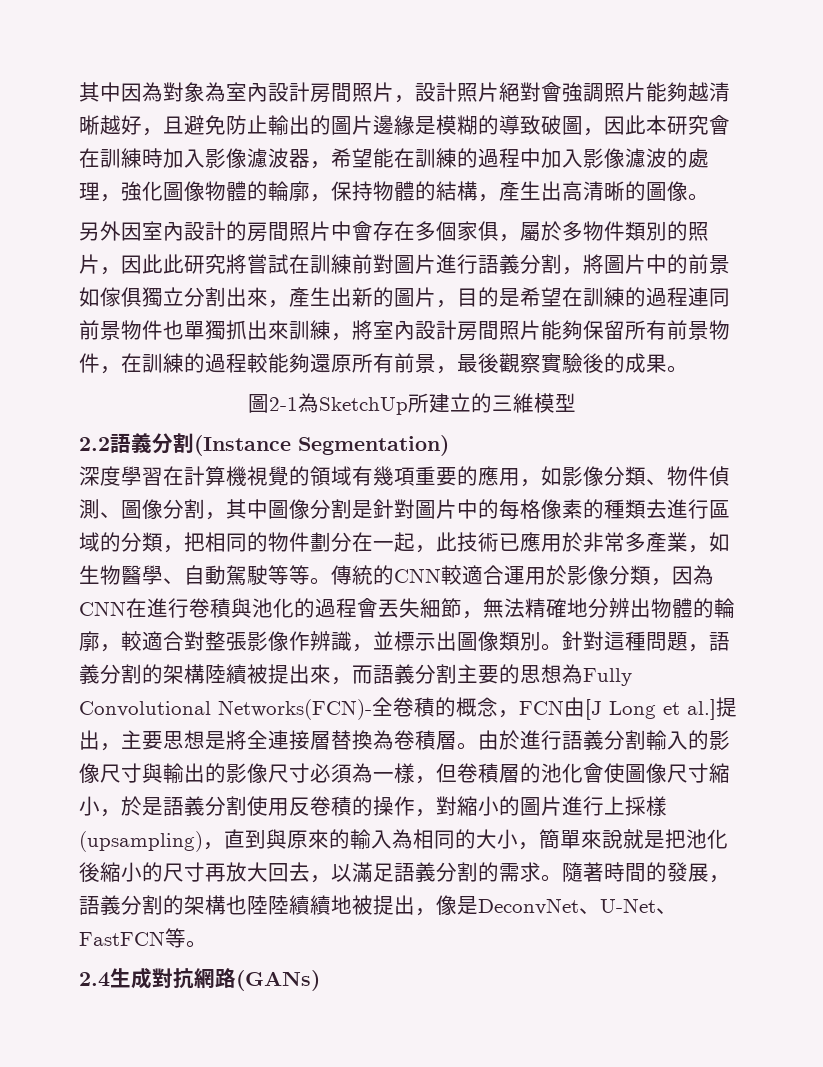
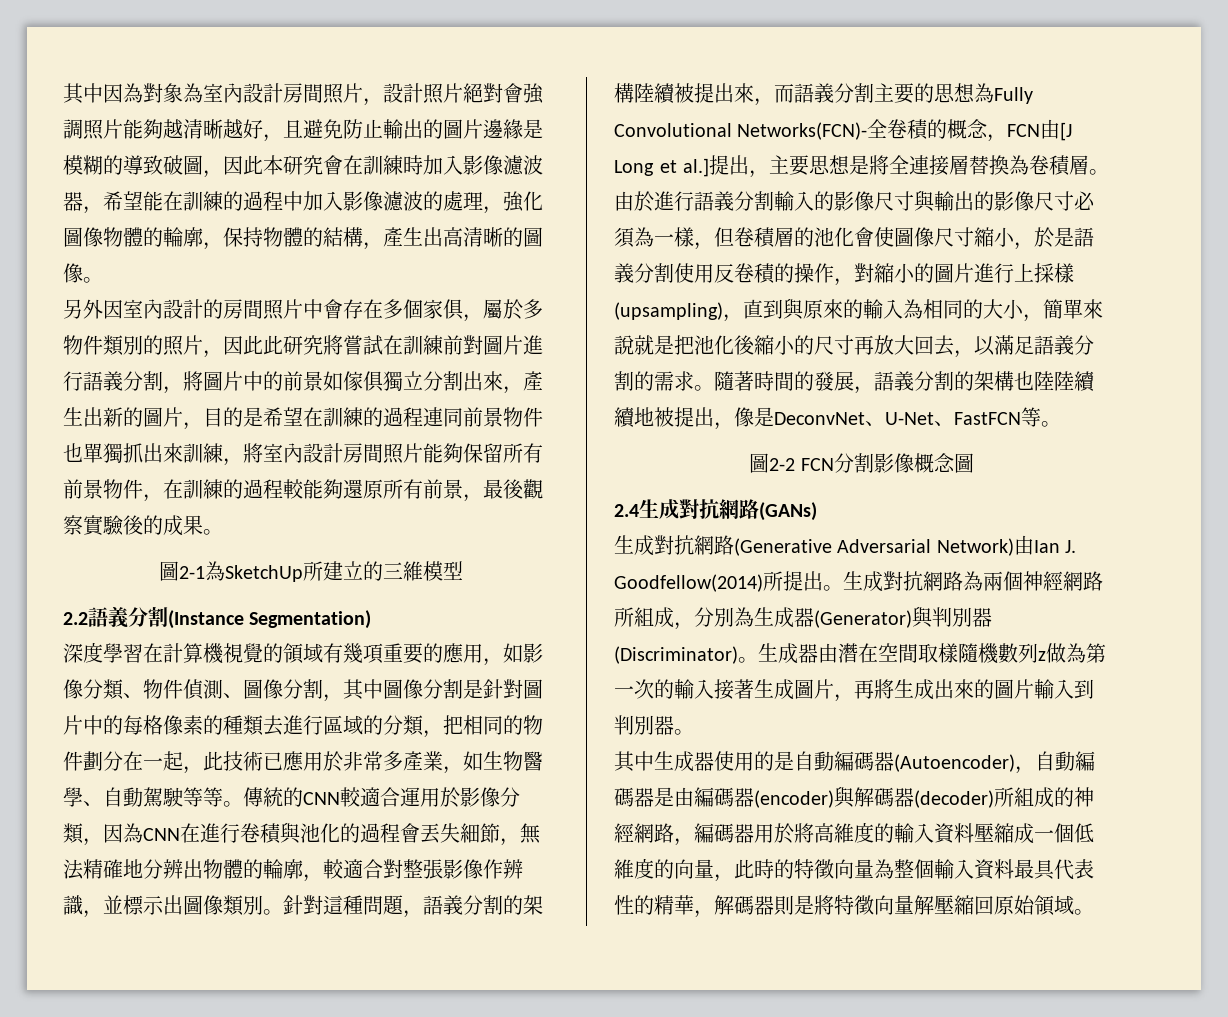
(207, 944) none -> [749,453,974,473] // 圖2-2 FCN分割影像概念圖
(320, 980) none -> [614,535,1077,556] [614,571,1103,592] [614,606,992,630] [614,643,1106,664] [614,679,1094,702] [614,715,694,735] [614,751,1095,774] [614,786,1094,808] [614,822,1094,846] [614,858,1094,882] [614,895,1094,918] // 生成對抗網路(Generative Adversarial Network)由Ian J. Goodfellow(2014)所提出。生成對抗網路為兩個神經網路所組成，分別為生成器(Generator)與判別器(Discriminator)。生成器由潛在空間取樣隨機數列z做為第一次的輸入接著生成圖片，再將生成出來的圖片輸入到判別器。 // 其中生成器使用的是自動編碼器(Autoencoder)，自動編碼器是由編碼器(encoder)與解碼器(decoder)所組成的神經網路，編碼器用於將高維度的輸入資料壓縮成一個低維度的向量，此時的特徵向量為整個輸入資料最具代表性的精華，解碼器則是將特徵向量解壓縮回原始領域。

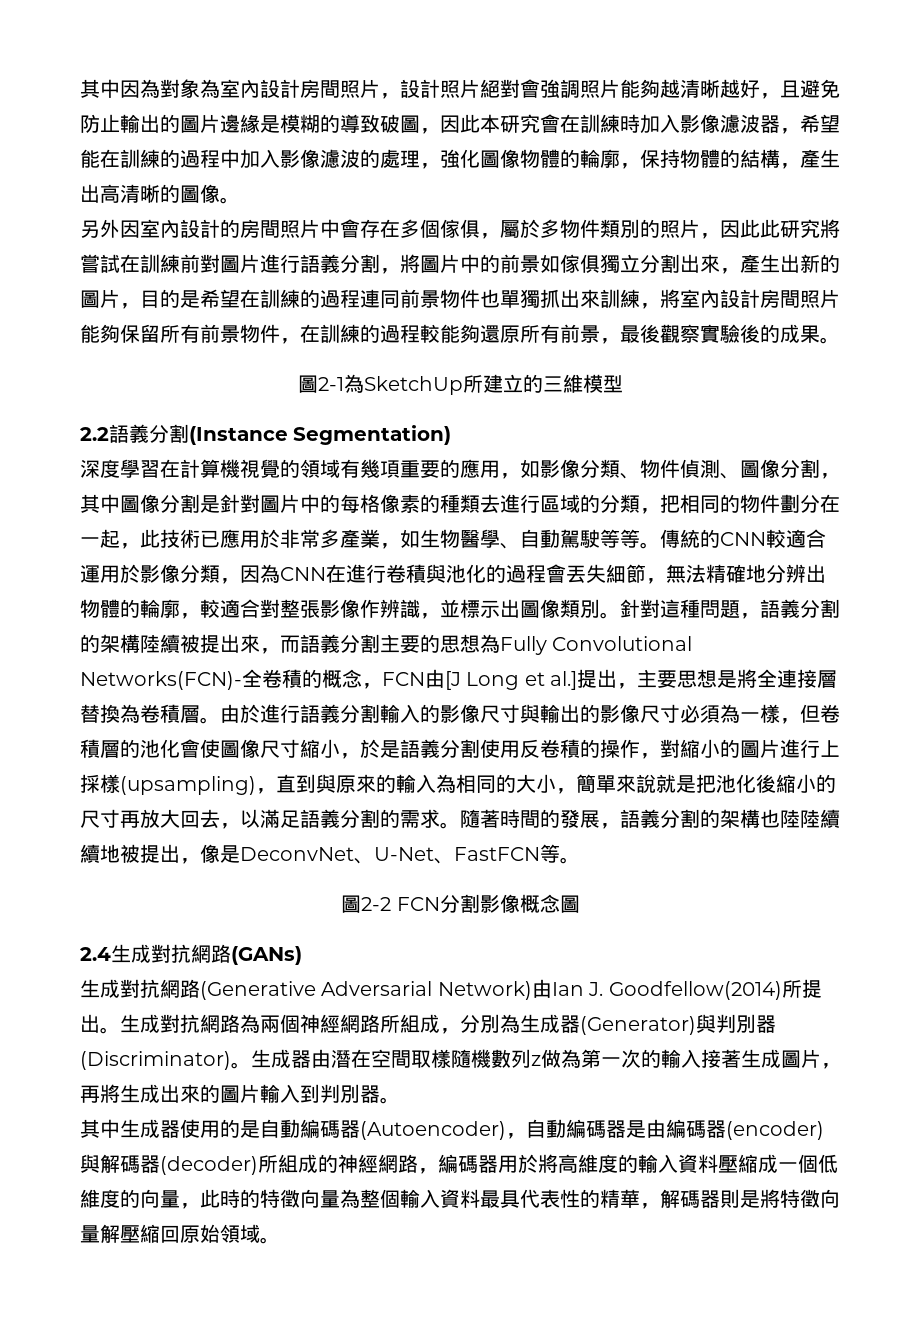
[423,299,443,319] 家 -> [440,219,460,238] 傢

